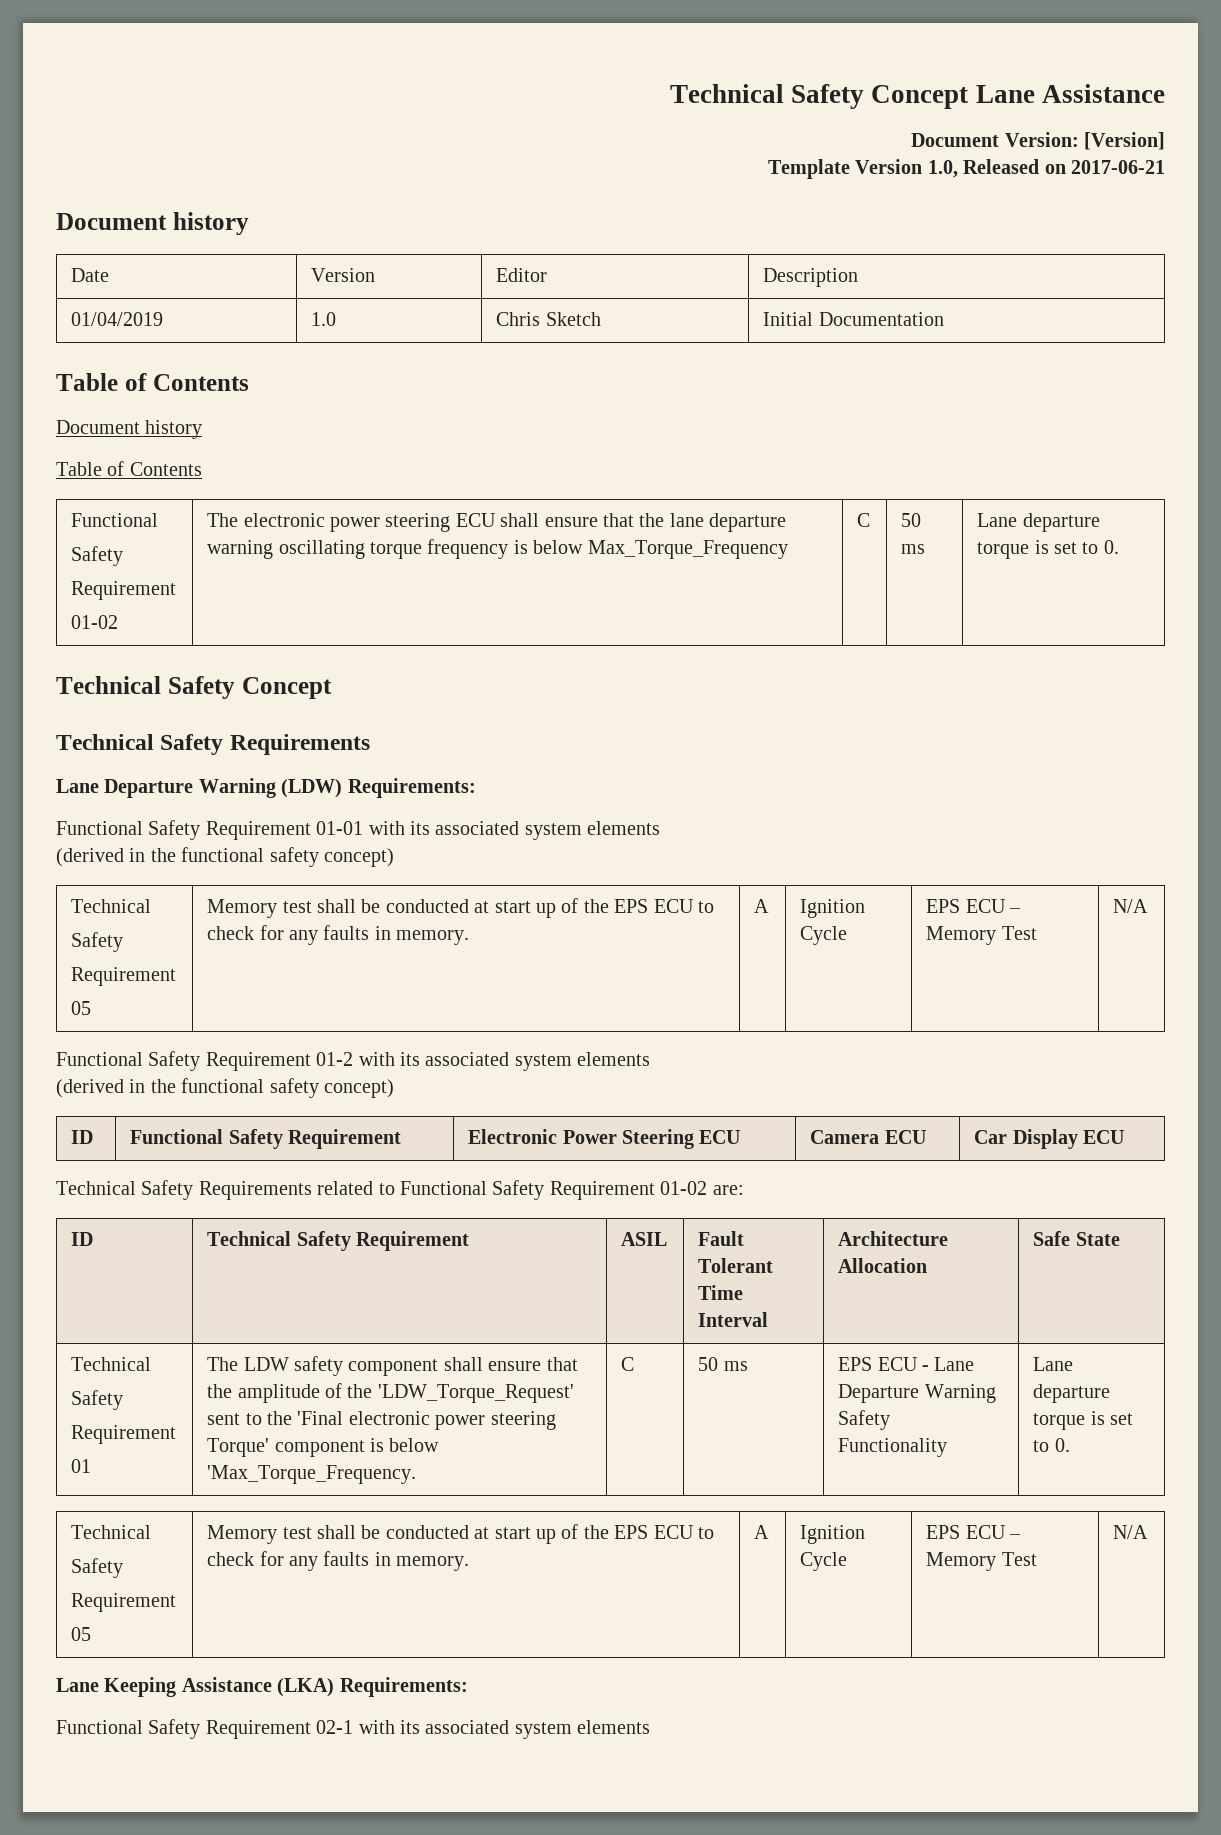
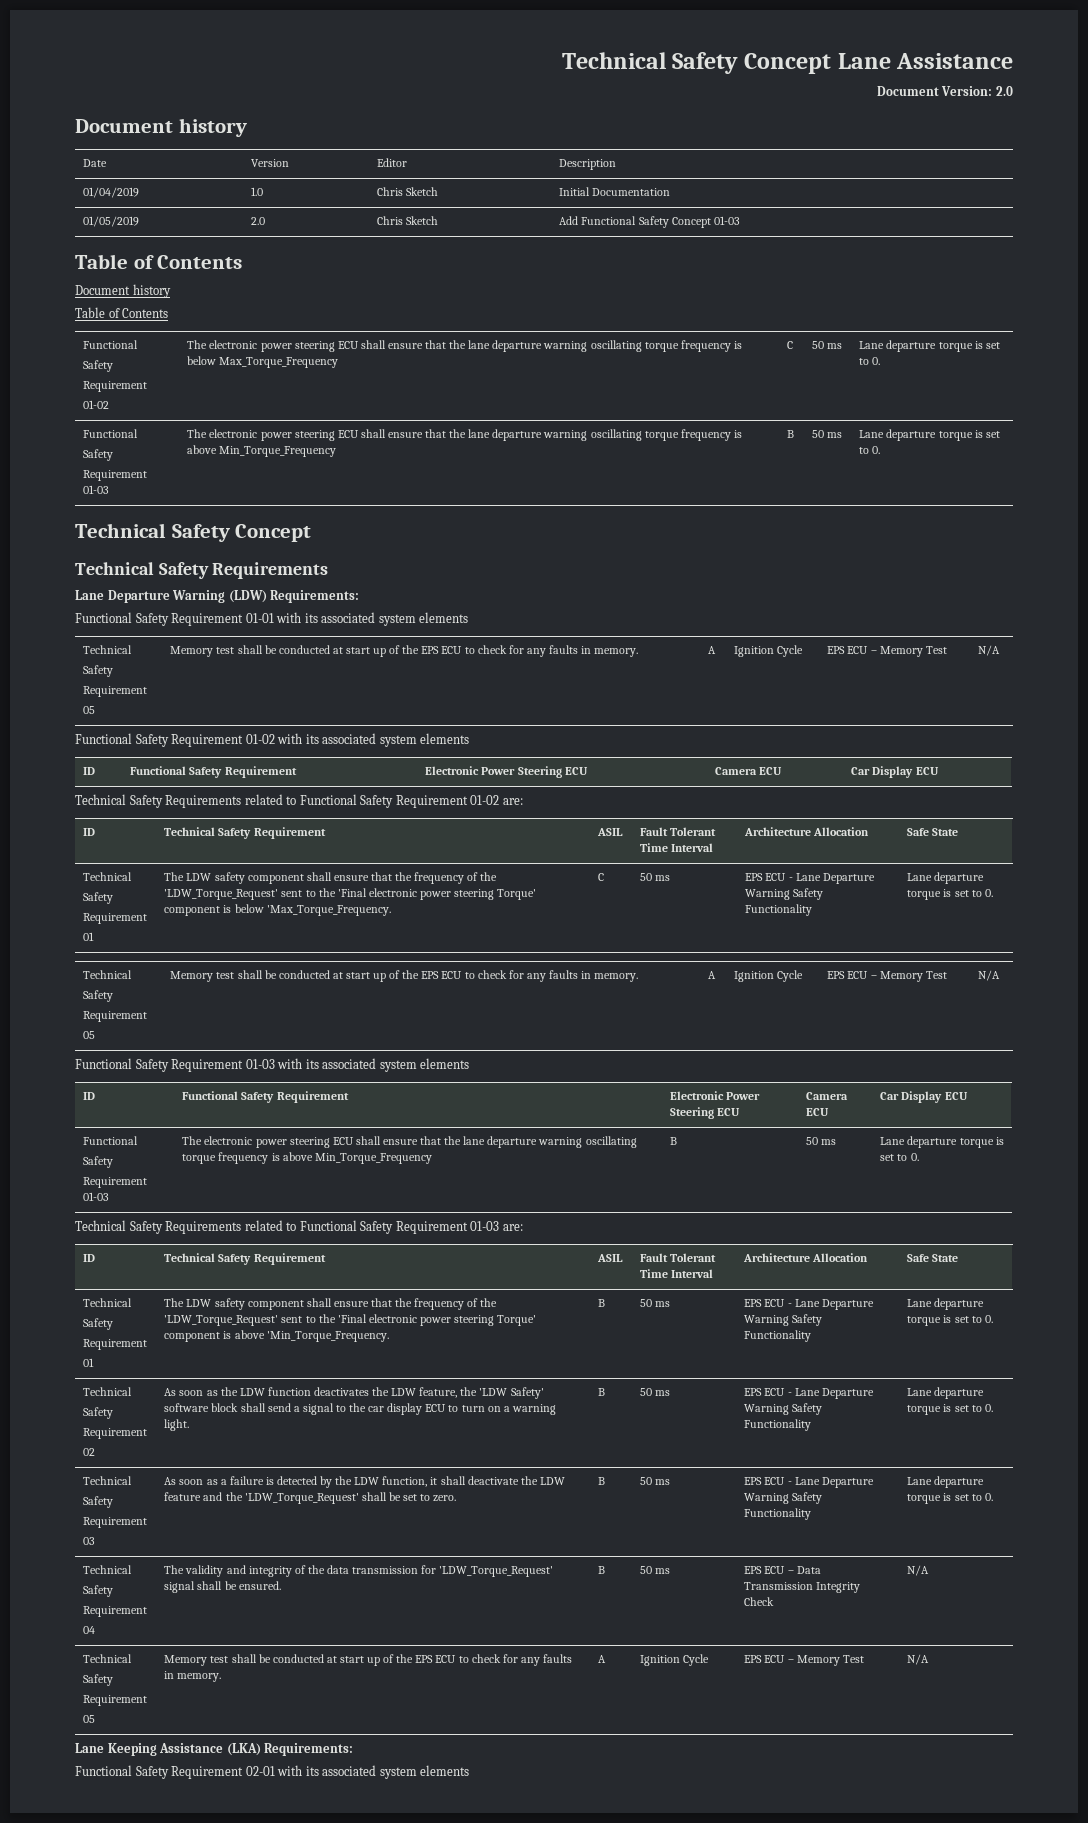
[1084,132,1165,150] [768,159,1165,179] [Version] // Template Version 1.0, Released on 2017-06-21 -> [996,86,1013,96] 2.0
(944, 319) none -> [83,216,140,227] [251,217,266,225] [377,216,439,225] [559,216,740,228] // 01/05/2019 | 2.0 | Chris Sketch | Add Functional Safety Concept 01-03
(1119, 547) none -> [83,429,139,438] [83,449,114,461] [83,470,148,481] [83,485,110,494] [187,429,742,441] [187,445,337,457] [787,430,795,438] [812,430,843,438] [859,429,1000,441] [859,446,881,454] // Functional // Safety // Requirement 01-03 | The electronic power steering ECU shall ensure that the lane departure warning oscillating torque frequency is above Min_Torque_Frequency | B | 50 ms | Lane departure torque is set to 0.
[56,847,394,867] // (derived in the functional safety concept) -> (469, 617) none
[316,1052,651,1071] [56,1078,394,1098] 01-2 with its associated system elements // (derived in the functional safety concept) -> [245,733,470,747] 01-02 with its associated system elements
[237,1384,320,1403] amplitude -> [414,872,465,884] frequency
(1149, 1532) none -> [75,1058,470,1072] [83,1092,96,1100] [182,1091,349,1103] [670,1091,761,1100] [670,1107,741,1119] [806,1092,849,1100] [806,1108,830,1116] [880,1091,968,1103] [83,1136,139,1145] [83,1156,114,1168] [83,1177,148,1188] [83,1192,110,1201] [182,1136,637,1148] [182,1152,432,1164] [670,1137,678,1145] [806,1137,837,1145] [880,1136,1004,1148] [880,1153,919,1161] [75,1220,523,1234] [83,1254,96,1262] [164,1253,326,1265] [597,1254,624,1262] [640,1253,717,1262] [640,1269,714,1278] [743,1253,869,1262] [907,1254,959,1262] [83,1298,133,1307] [83,1318,114,1330] [83,1339,148,1350] [83,1358,95,1367] [164,1298,498,1310] [164,1314,537,1326] [164,1330,389,1342] [598,1299,606,1307] [640,1299,671,1307] [744,1299,874,1310] [744,1314,823,1326] [744,1330,812,1342] [907,1298,985,1310] [907,1315,993,1326] [83,1387,133,1396] [83,1407,114,1419] [83,1428,148,1439] [83,1448,96,1456] [164,1387,544,1399] [164,1403,556,1415] [164,1419,190,1431] [598,1388,606,1396] [640,1388,671,1396] [744,1388,874,1399] [744,1403,823,1415] [744,1419,812,1431] [907,1387,985,1399] [907,1404,993,1415] [83,1476,133,1485] [83,1496,114,1508] [83,1517,148,1528] [83,1537,96,1545] [164,1476,565,1488] [164,1492,457,1504] [598,1477,606,1485] [640,1477,671,1485] [744,1477,874,1488] [744,1492,823,1504] [744,1508,812,1520] [907,1476,985,1488] [907,1493,993,1504] [83,1565,133,1574] [83,1585,114,1597] [83,1606,148,1617] [83,1626,96,1634] [164,1565,554,1577] [164,1581,281,1593] [598,1566,606,1574] [640,1566,671,1574] [744,1566,821,1574] [744,1582,861,1593] [744,1597,775,1606] [907,1565,930,1576] [83,1654,133,1663] [83,1674,114,1686] [83,1695,148,1706] [83,1715,96,1723] [164,1654,572,1666] [164,1671,222,1682] [598,1655,607,1663] [640,1654,710,1666] [744,1655,864,1666] [907,1654,930,1665] // Functional Safety Requirement 01-03 with its associated system elements // ID | Functional Safety Requirement | Electronic Power Steering ECU | Camera ECU | Car Display ECU // Functional // Safety // Requirement 01-03 | The electronic power steering ECU shall ensure that the lane departure warning oscillating torque frequency is above Min_Torque_Frequency | B | 50 ms | Lane departure torque is set to 0. // Technical Safety Requirements related to Functional Safety Requirement 01-03 are: // ID | Technical Safety Requirement | ASIL | Fault Tolerant Time Interval | Architecture Allocation | Safe State // Technical // Safety // Requirement // 01 | The LDW safety component shall ensure that the frequency of the 'LDW_Torque_Request' sent to the 'Final electronic power steering Torque' component is above 'Min_Torque_Frequency. | B | 50 ms | EPS ECU - Lane Departure Warning Safety Functionality | Lane departure torque is set to 0. // Technical // Safety // Requirement // 02 | As soon as the LDW function deactivates the LDW feature, the 'LDW Safety' software block shall send a signal to the car display ECU to turn on a warning light. | B | 50 ms | EPS ECU - Lane Departure Warning Safety Functionality | Lane departure torque is set to 0. // Technical // Safety // Requirement // 03 | As soon as a failure is detected by the LDW function, it shall deactivate the LDW feature and the 'LDW_Torque_Request' shall be set to zero. | B | 50 ms | EPS ECU - Lane Departure Warning Safety Functionality | Lane departure torque is set to 0. // Technical // Safety // Requirement // 04 | The validity and integrity of the data transmission for 'LDW_Torque_Request' signal shall be ensured. | B | 50 ms | EPS ECU – Data Transmission Integrity Check | N/A // Technical // Safety // Requirement // 05 | Memory test shall be conducted at start up of the EPS ECU to check for any faults in memory. | A | Ignition Cycle | EPS ECU – Memory Test | N/A
[316,1720,354,1734] 02-1 -> [245,1766,275,1776] 02-01

